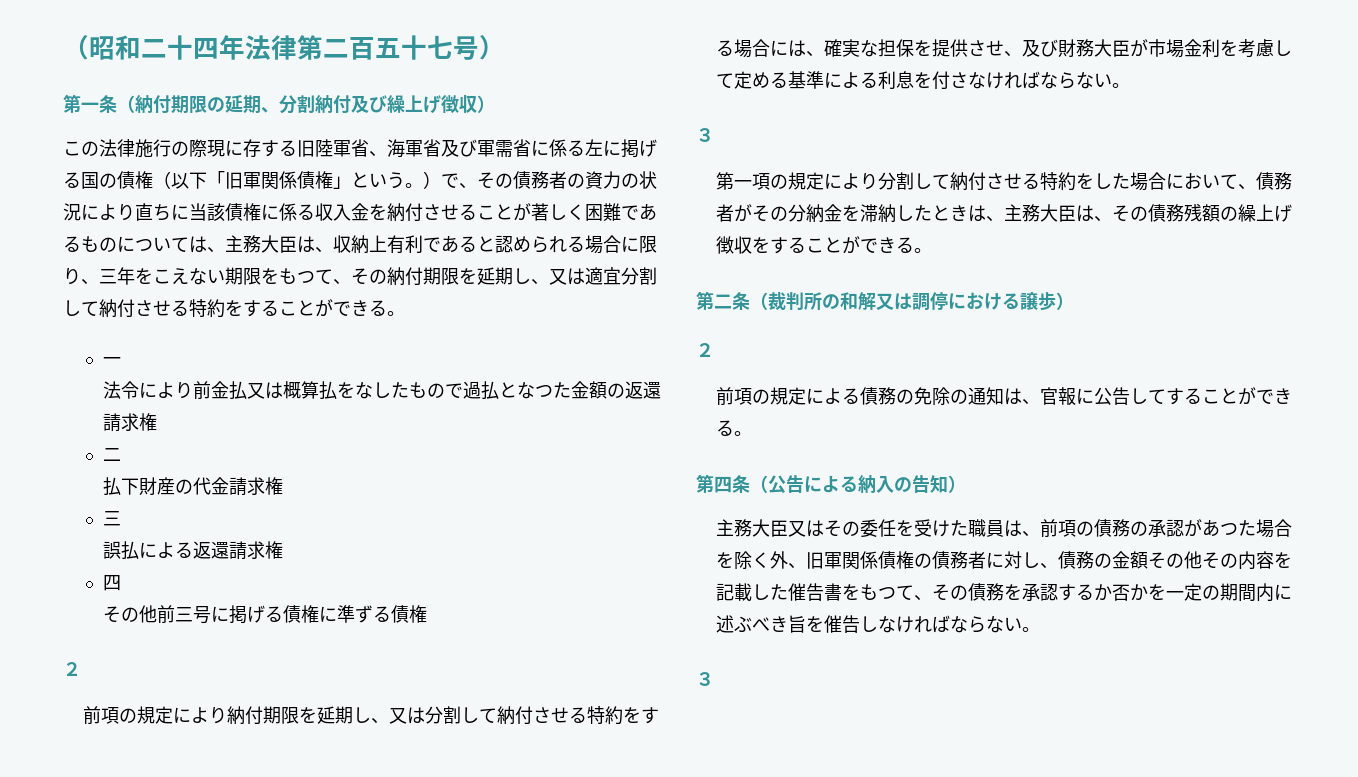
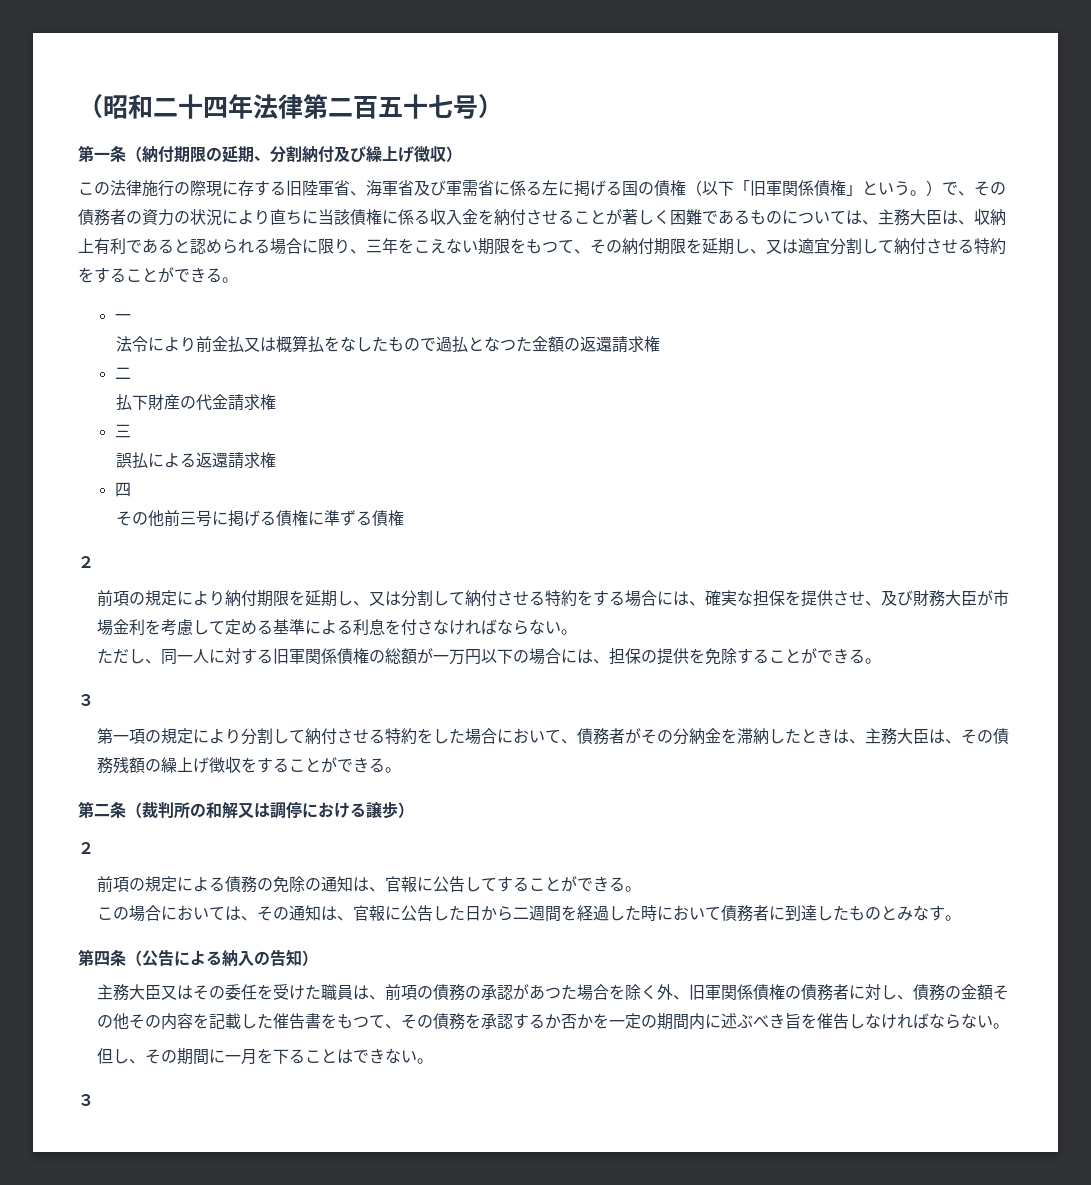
(1130, 85) none -> [96,648,881,665] // ただし、同一人に対する旧軍関係債権の総額が一万円以下の場合には、担保の提供を免除することができる。
(752, 433) none -> [96,905,961,922] // この場合においては、その通知は、官報に公告した日から二週間を経過した時において債務者に到達したものとみなす。
(1040, 629) none -> [96,1048,433,1065] // 但し、その期間に一月を下ることはできない。

